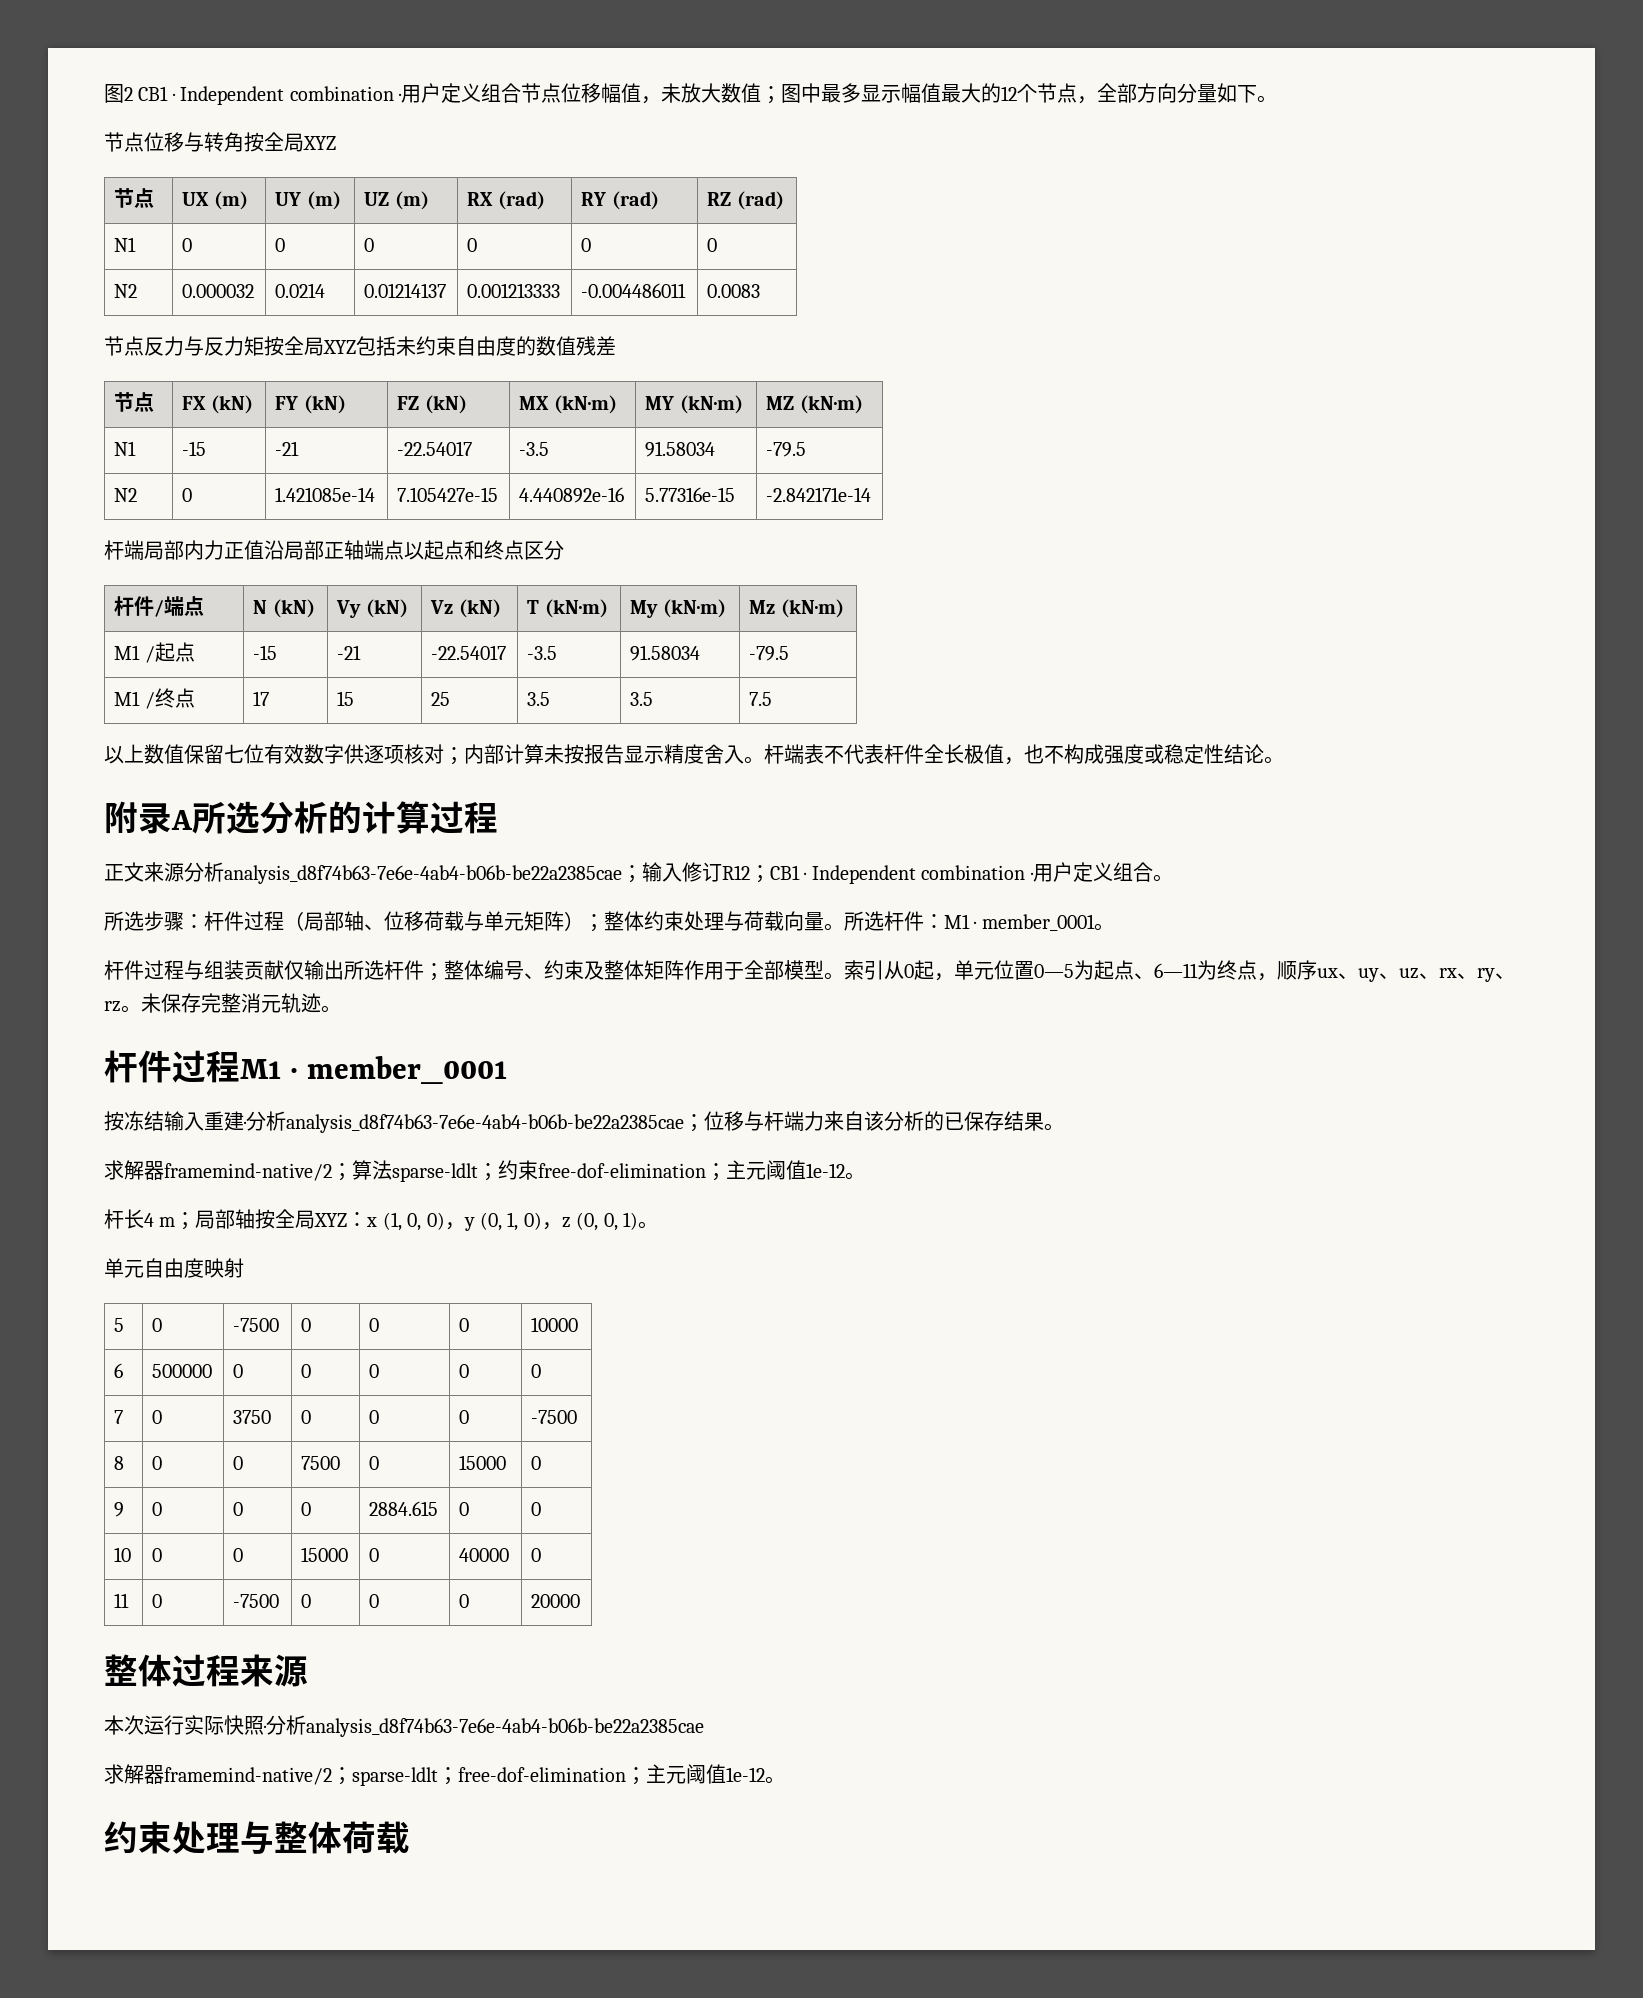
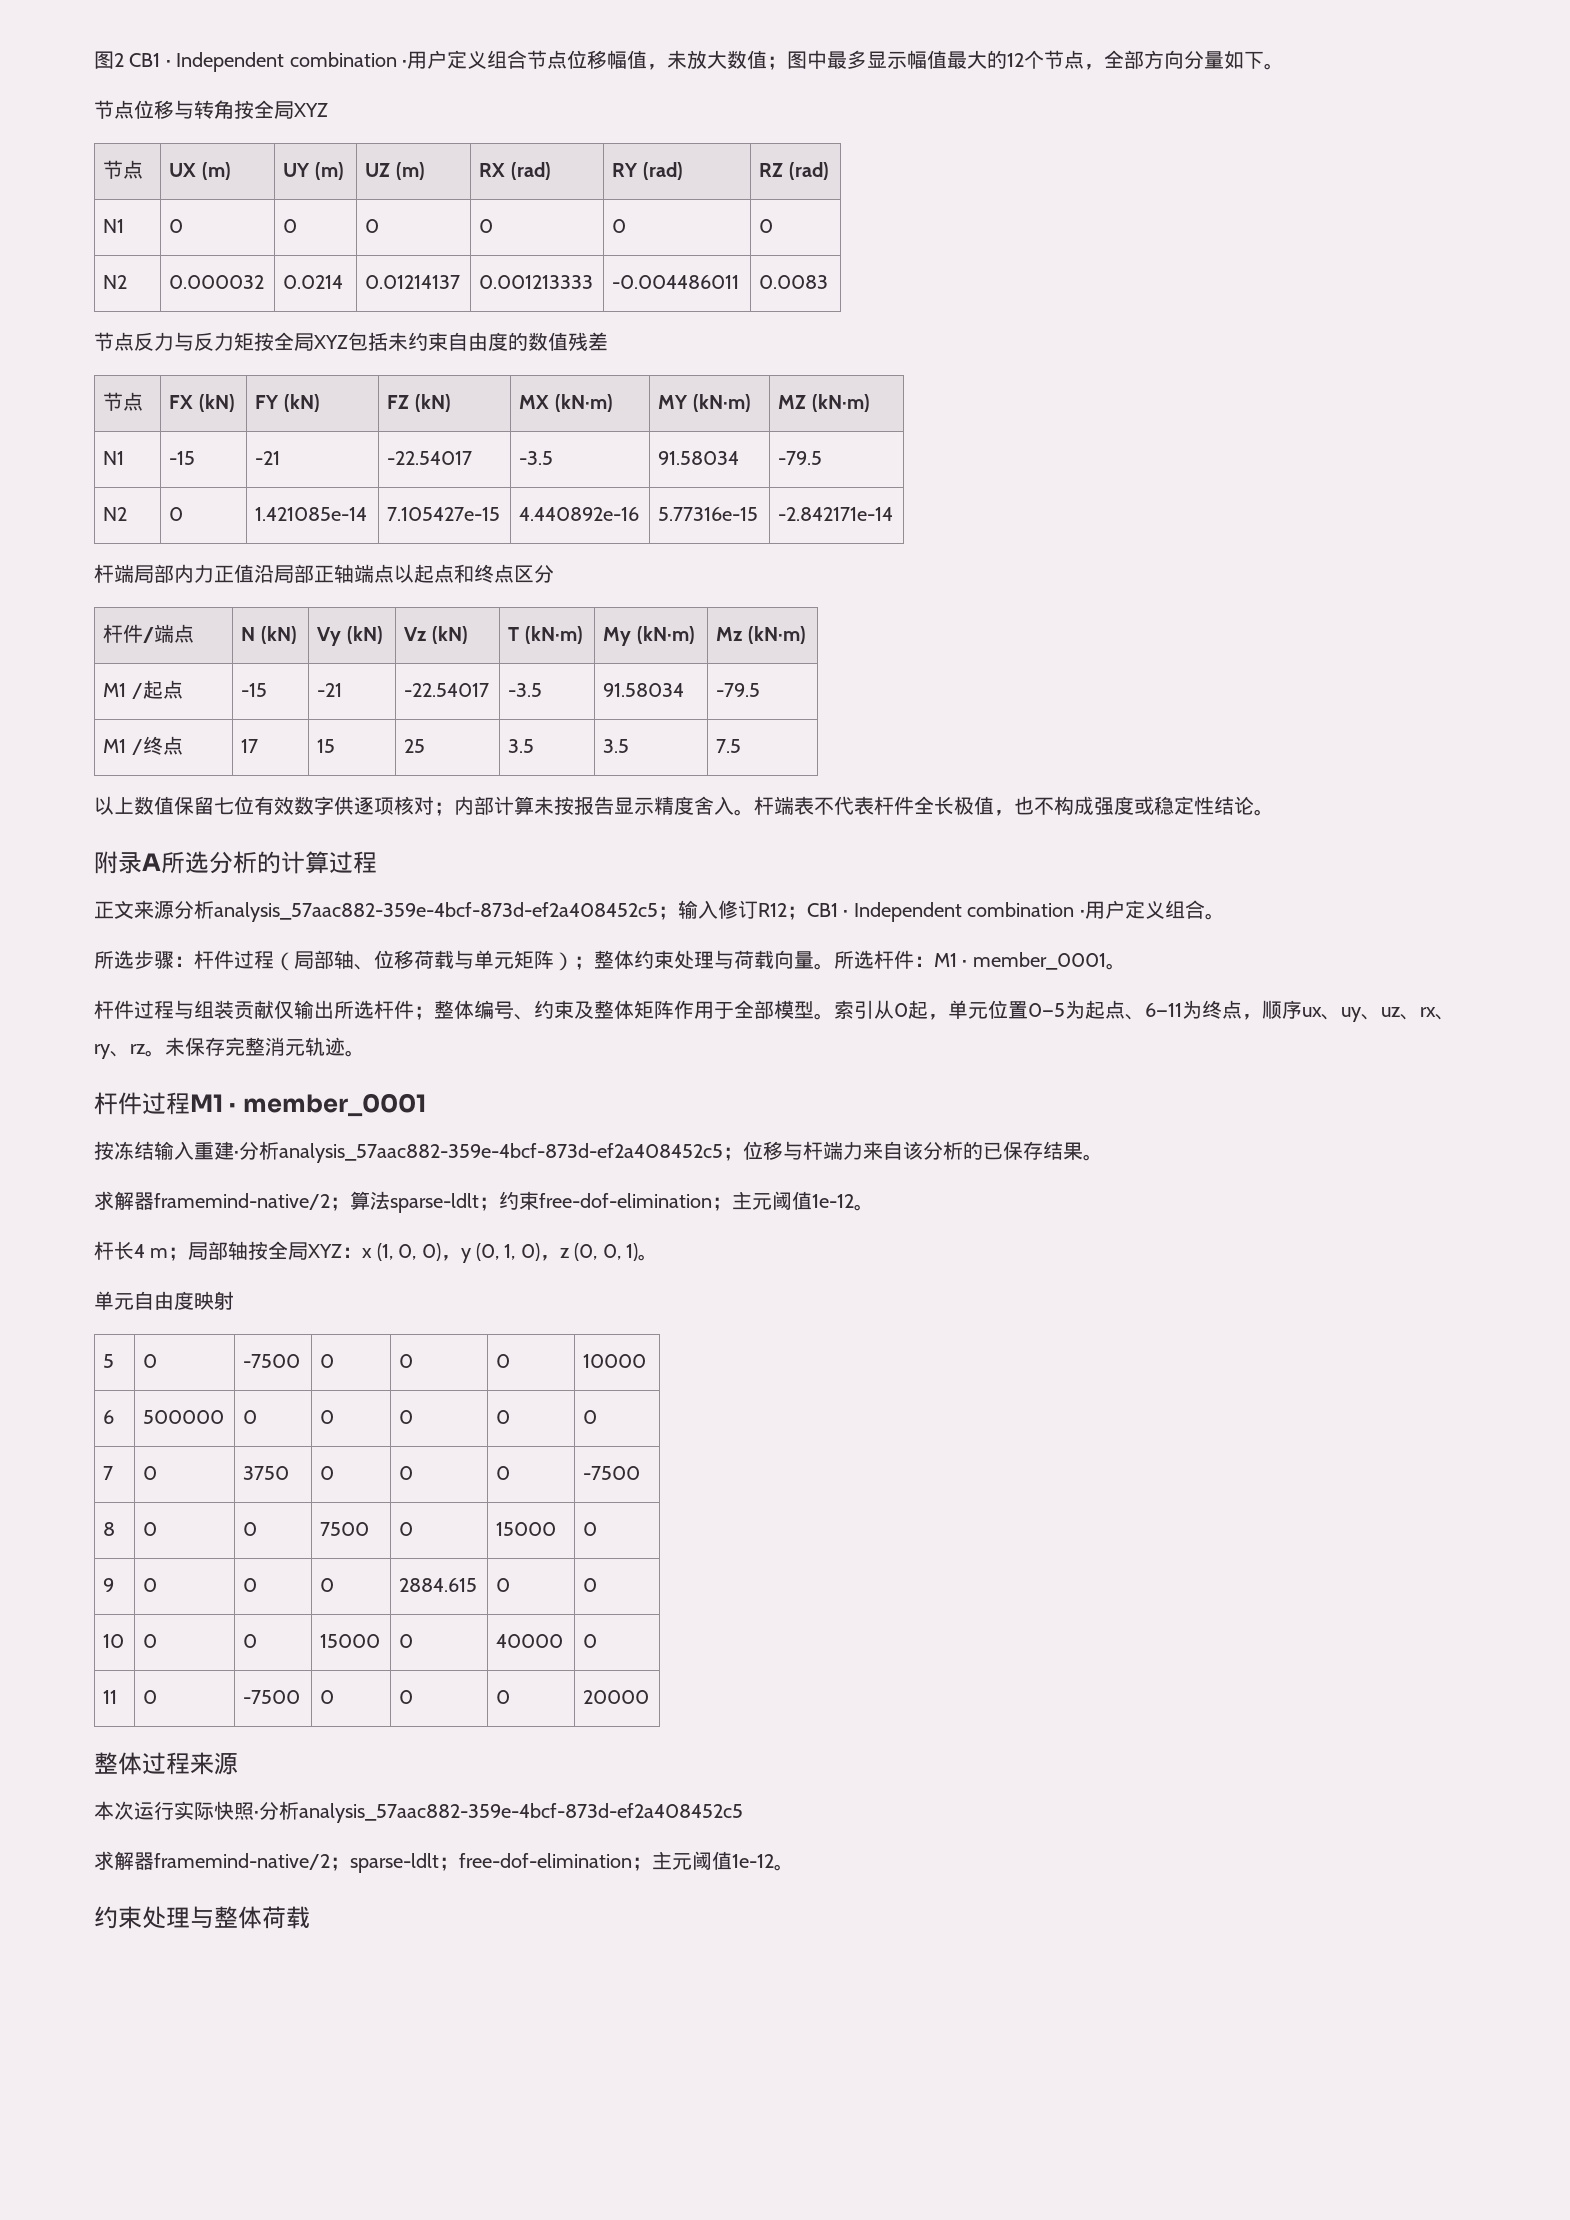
[224,865,622,884] analysis_d8f74b63-7e6e-4ab4-b06b-be22a2385cae -> [214,902,658,922] analysis_57aac882-359e-4bcf-873d-ef2a408452c5
[286,1114,684,1133] analysis_d8f74b63-7e6e-4ab4-b06b-be22a2385cae -> [279,1143,723,1163] analysis_57aac882-359e-4bcf-873d-ef2a408452c5
[306,1718,704,1737] analysis_d8f74b63-7e6e-4ab4-b06b-be22a2385cae -> [299,1803,743,1823] analysis_57aac882-359e-4bcf-873d-ef2a408452c5

